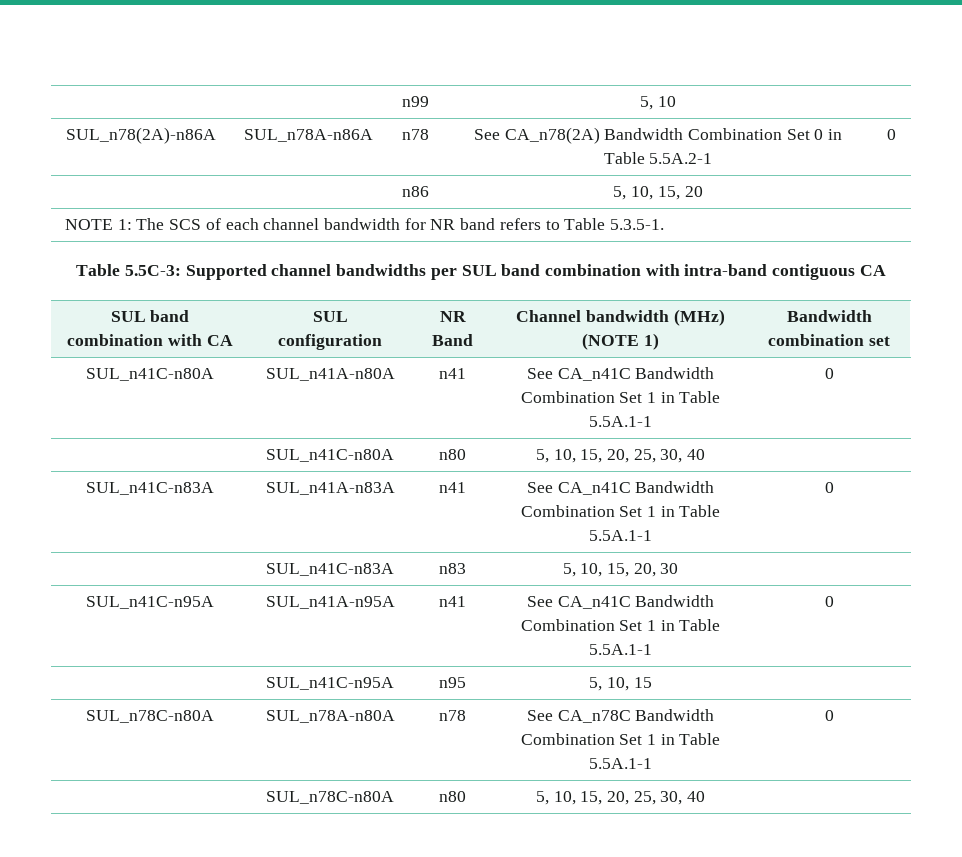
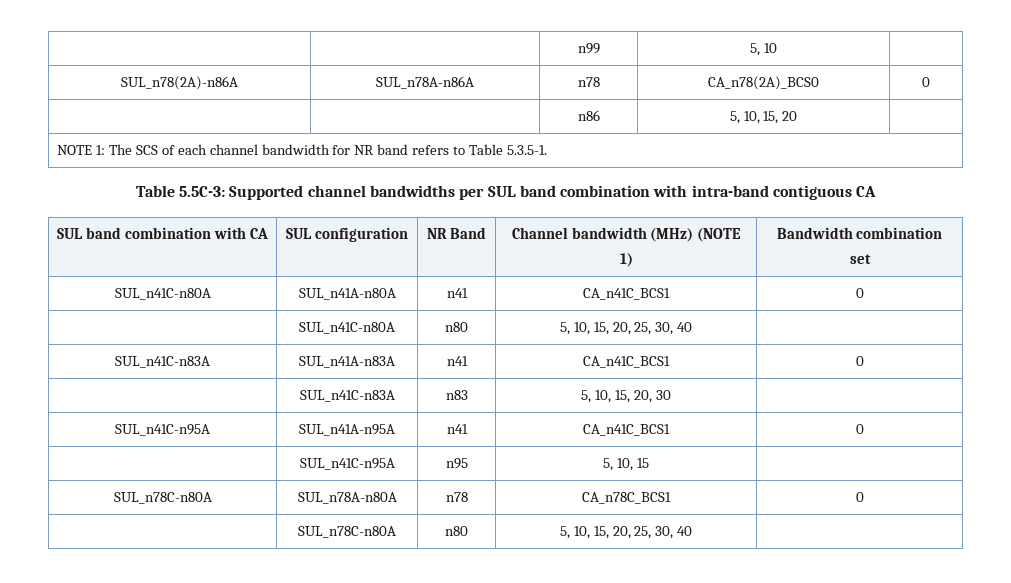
[473,127,843,144] [603,152,713,164] See CA_n78(2A) Bandwidth Combination Set 0 in Table 5.5A.2-1 -> [708,76,819,90] CA_n78(2A)_BCS0
[526,367,715,381] [520,391,721,403] [589,416,652,427] See CA_n41C Bandwidth Combination Set 1 in Table 5.5A.1-1 -> [583,288,670,300] CA_n41C_BCS1
[526,481,715,495] [520,505,721,517] [589,530,652,541] See CA_n41C Bandwidth Combination Set 1 in Table 5.5A.1-1 -> [583,356,670,368] CA_n41C_BCS1
[526,595,715,609] [520,619,721,631] [589,644,652,655] See CA_n41C Bandwidth Combination Set 1 in Table 5.5A.1-1 -> [583,424,670,436] CA_n41C_BCS1
[526,709,715,723] [520,733,721,745] [589,758,652,769] See CA_n78C Bandwidth Combination Set 1 in Table 5.5A.1-1 -> [582,492,671,504] CA_n78C_BCS1

